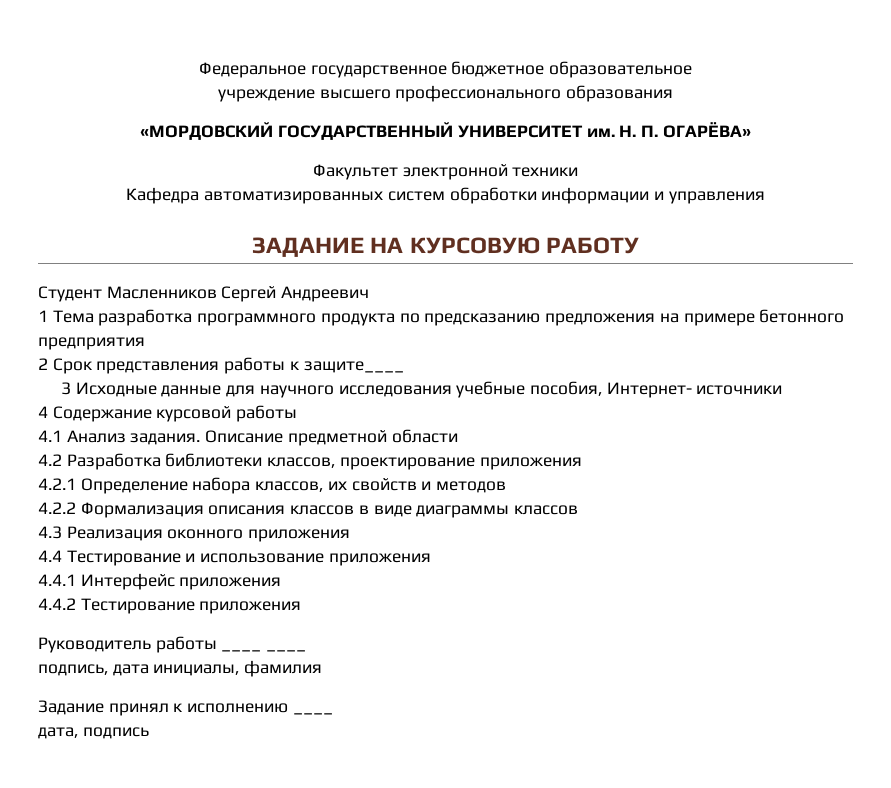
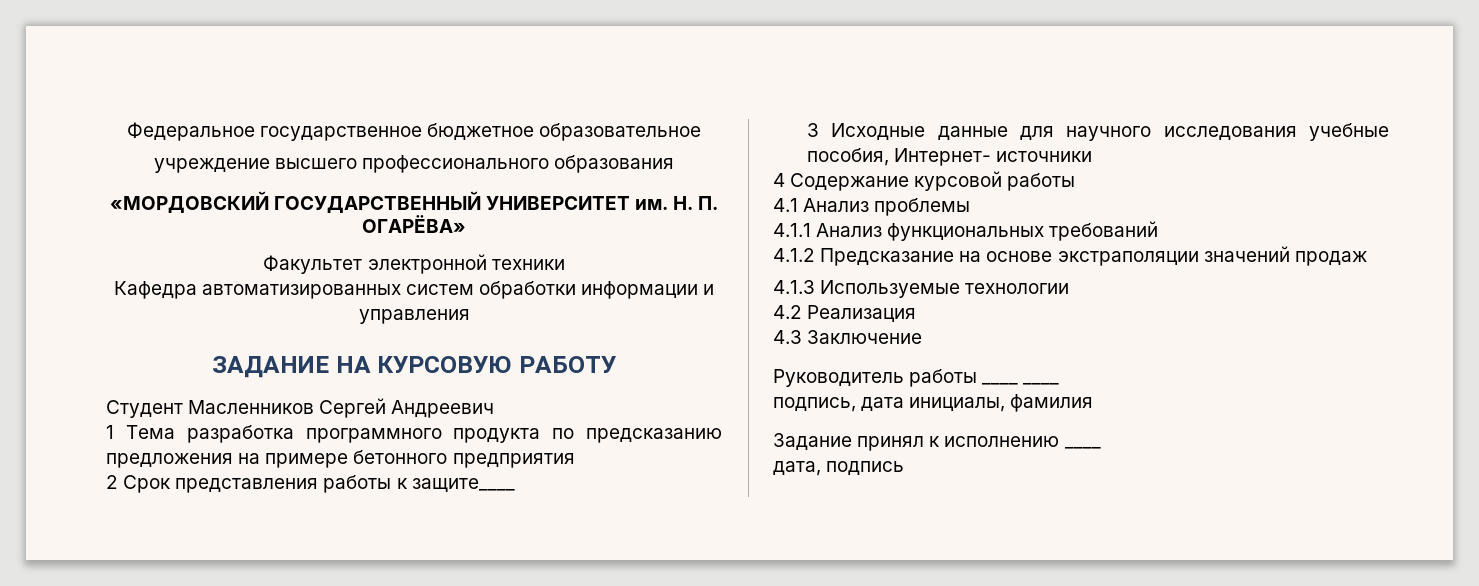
[130,429,458,446] [38,453,582,470] [38,477,507,494] [38,502,579,518] [38,526,351,542] [38,550,431,566] [38,573,282,590] [38,598,302,614] задания. Описание предметной области // 4.2 Разработка библиотеки классов, проектирование приложения // 4.2.1 Определение набора классов, их свойств и методов // 4.2.2 Формализация описания классов в виде диаграммы классов // 4.3 Реализация оконного приложения // 4.4 Тестирование и использование приложения // 4.4.1 Интерфейс приложения // 4.4.2 Тестирование приложения -> [874,198,971,216] [773,221,1159,241] [773,246,1367,266] [773,280,1070,298] [773,305,917,322] [773,330,923,344] проблемы // 4.1.1 Анализ функциональных требований // 4.1.2 Предсказание на основе экстраполяции значений продаж // 4.1.3 Используемые технологии // 4.2 Реализация // 4.3 Заключение

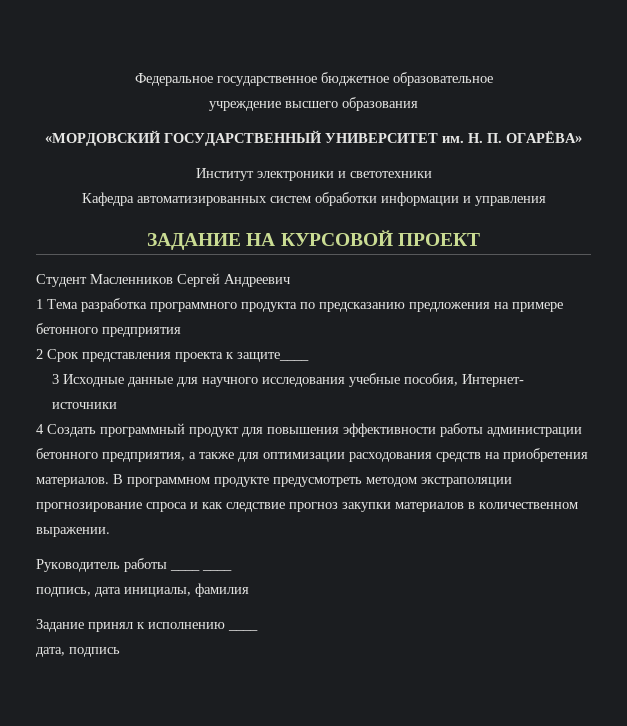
[362,155,550,173] профессионального -> (338, 104) none
[263,254,565,274] Факультет электронной техники -> [195,168,432,181] Институт электроники и светотехники
[377,356,616,373] КУРСОВУЮ РАБОТУ -> [280,230,480,246] КУРСОВОЙ ПРОЕКТ
[323,475,392,493] работы -> [175,352,223,362] проекта
[790,171,1076,191] [773,198,971,216] [773,221,1159,241] [773,246,1367,266] [773,280,1070,298] [773,305,917,322] [773,330,923,344] Содержание курсовой работы // 4.1 Анализ проблемы // 4.1.1 Анализ функциональных требований // 4.1.2 Предсказание на основе экстраполяции значений продаж // 4.1.3 Используемые технологии // 4.2 Реализация // 4.3 Заключение -> [47,423,582,437] [36,448,588,462] [36,474,512,487] [36,502,578,512] [36,527,110,537] Создать программный продукт для повышения эффективности работы администрации бетонного предприятия, а также для оптимизации расходования средств на приобретения материалов. В программном продукте предусмотреть методом экстраполяции прогнозирование спроса и как следствие прогноз закупки материалов в количественном выражении.

